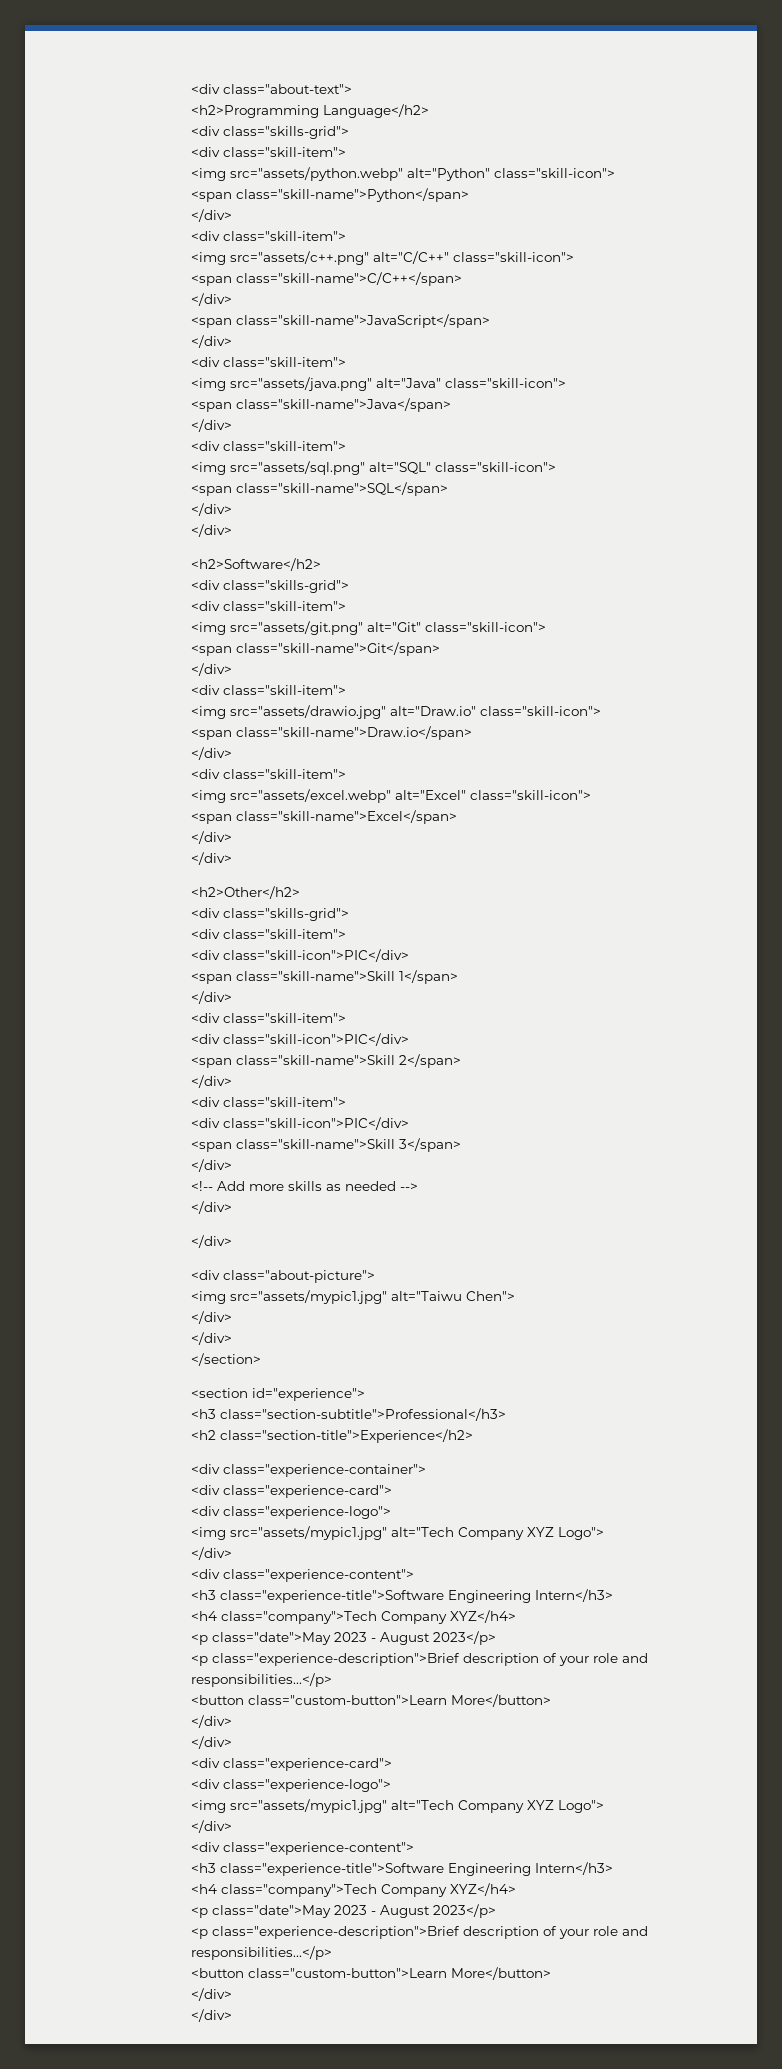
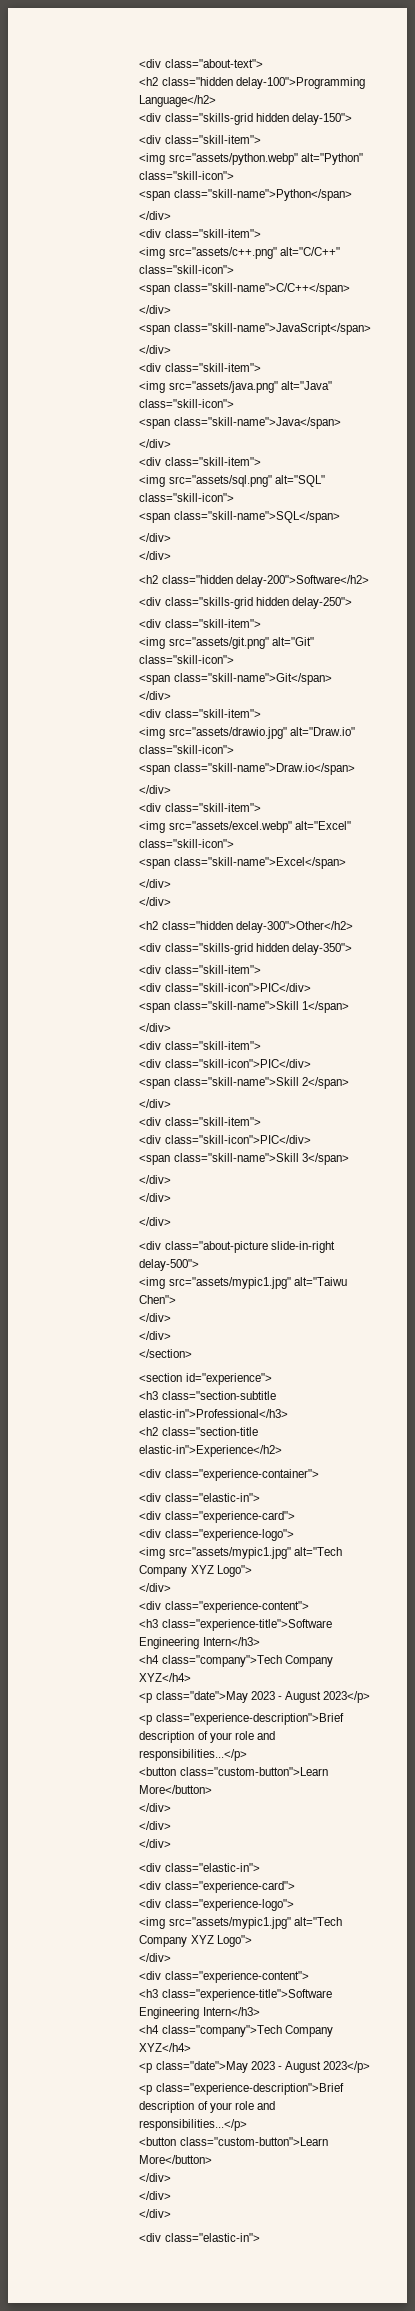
[190,105,319,118] <h2>Programming -> [139,77,365,89] <h2 class="hidden delay-100">Programming
[222,126,349,139] class="skills-grid"> -> [164,113,352,125] class="skills-grid hidden delay-150">
[190,558,321,571] [190,580,349,593] <h2>Software</h2> // <div class="skills-grid"> -> [139,575,369,587] [139,597,352,609] <h2 class="hidden delay-200">Software</h2> // <div class="skills-grid hidden delay-250">
[190,886,300,899] [190,908,349,921] <h2>Other</h2> // <div class="skills-grid"> -> [139,921,353,933] [139,943,352,955] <h2 class="hidden delay-300">Other</h2> // <div class="skills-grid hidden delay-350">
[190,1181,418,1191] [190,1201,232,1214] [190,1235,232,1248] [190,1270,375,1283] // <!-- Add more skills as needed --> // </div> // </div> // <div class="about-picture"> -> [139,1193,172,1202] [139,1217,172,1226] [139,1241,335,1253] [139,1259,200,1271] // </div> // </div> // <div class="about-picture slide-in-right delay-500">
[219,1408,506,1421] [190,1429,473,1443] class="section-subtitle">Professional</h3> // <h2 class="section-title">Experience</h2> -> [161,1391,276,1400] [139,1409,289,1418] [139,1427,258,1436] [139,1445,283,1457] class="section-subtitle elastic-in">Professional</h3> // <h2 class="section-title elastic-in">Experience</h2>
(426, 1470) none -> [139,1493,260,1502] // <div class="elastic-in">
(232, 1742) none -> [139,1839,172,1848] [139,1863,260,1872] // </div> // <div class="elastic-in">
(232, 2015) none -> [139,2209,172,2218] [139,2233,260,2242] // </div> // <div class="elastic-in">

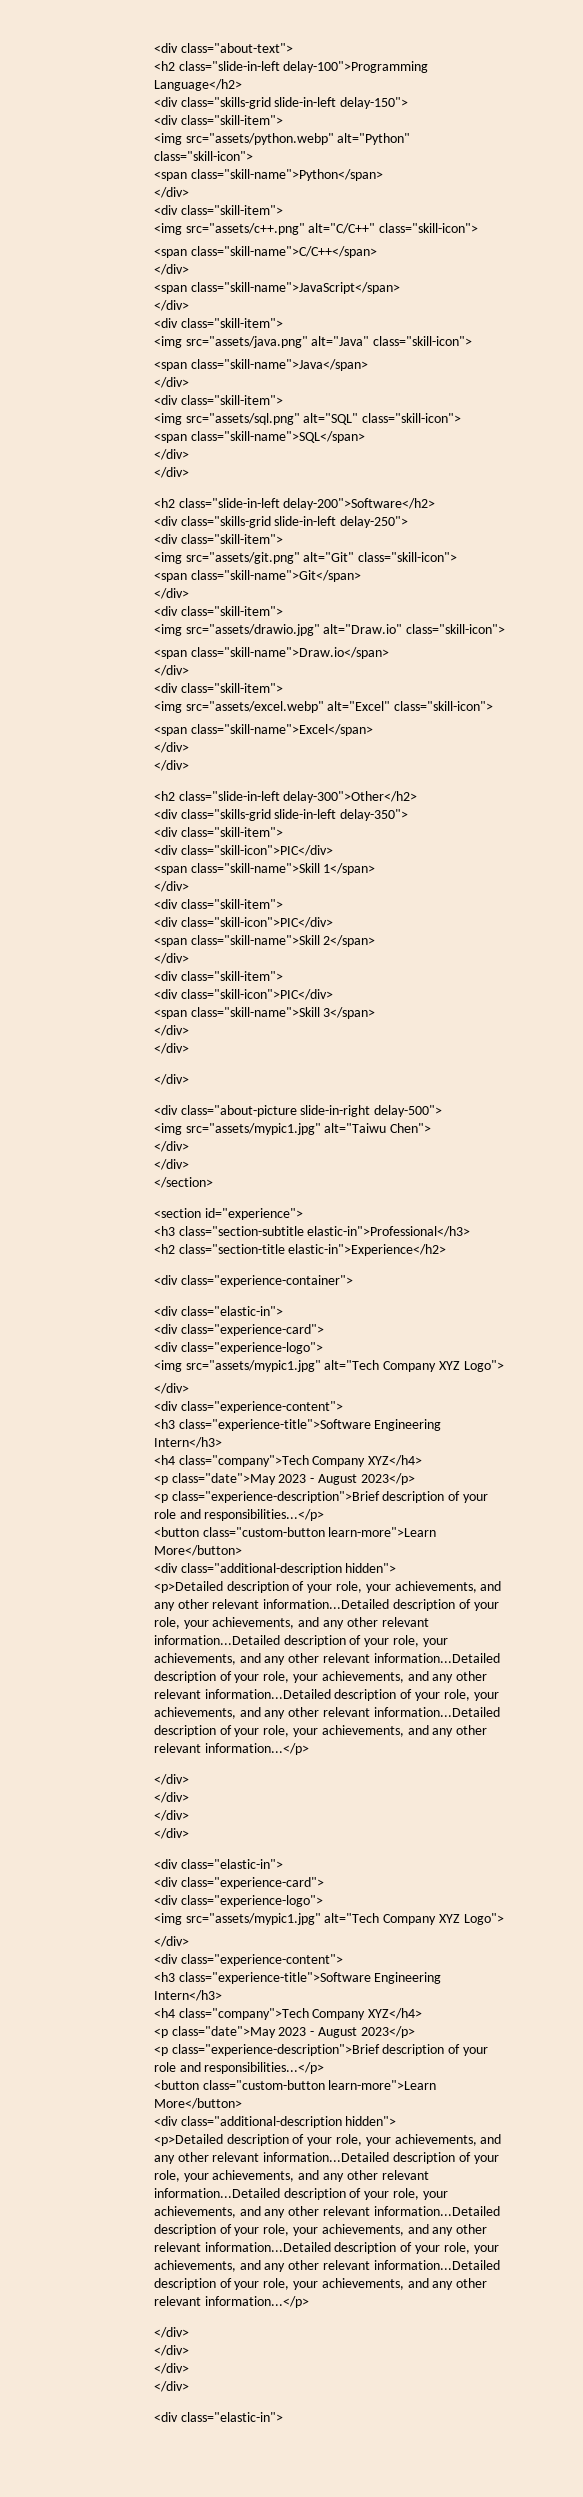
[161,77,233,86] class="hidden -> [178,61,280,71] class="slide-in-left
[255,113,289,122] hidden -> [274,97,337,107] slide-in-left
[161,575,233,584] class="hidden -> [178,498,280,508] class="slide-in-left
[255,597,289,606] hidden -> [274,516,337,526] slide-in-left
[161,921,233,930] class="hidden -> [178,791,280,801] class="slide-in-left
[255,943,289,952] hidden -> [274,809,337,819] slide-in-left
[179,1767,328,1776] [139,1785,213,1794] class="custom-button">Learn More</button> -> [202,1527,437,1537] [153,1545,242,1556] [153,1563,397,1575] [153,1581,502,1593] [153,1599,499,1611] [153,1617,429,1629] [153,1635,448,1647] [153,1653,500,1665] [153,1671,488,1683] [153,1689,499,1701] [153,1707,500,1719] [153,1725,488,1737] [153,1743,309,1755] [153,1774,189,1785] class="custom-button learn-more">Learn More</button> // <div class="additional-description hidden"> // <p>Detailed description of your role, your achievements, and any other relevant information...Detailed description of your role, your achievements, and any other relevant information...Detailed description of your role, your achievements, and any other relevant information...Detailed description of your role, your achievements, and any other relevant information...Detailed description of your role, your achievements, and any other relevant information...Detailed description of your role, your achievements, and any other relevant information...</p> // </div>
[179,2137,328,2146] [139,2155,213,2164] class="custom-button">Learn More</button> -> [202,2080,437,2090] [153,2098,242,2109] [153,2116,397,2128] [153,2134,502,2146] [153,2152,499,2164] [153,2170,429,2182] [153,2188,448,2200] [153,2206,500,2218] [153,2224,488,2236] [153,2242,499,2254] [153,2260,500,2272] [153,2278,488,2290] [153,2296,309,2308] [153,2327,189,2338] class="custom-button learn-more">Learn More</button> // <div class="additional-description hidden"> // <p>Detailed description of your role, your achievements, and any other relevant information...Detailed description of your role, your achievements, and any other relevant information...Detailed description of your role, your achievements, and any other relevant information...Detailed description of your role, your achievements, and any other relevant information...Detailed description of your role, your achievements, and any other relevant information...Detailed description of your role, your achievements, and any other relevant information...</p> // </div>

